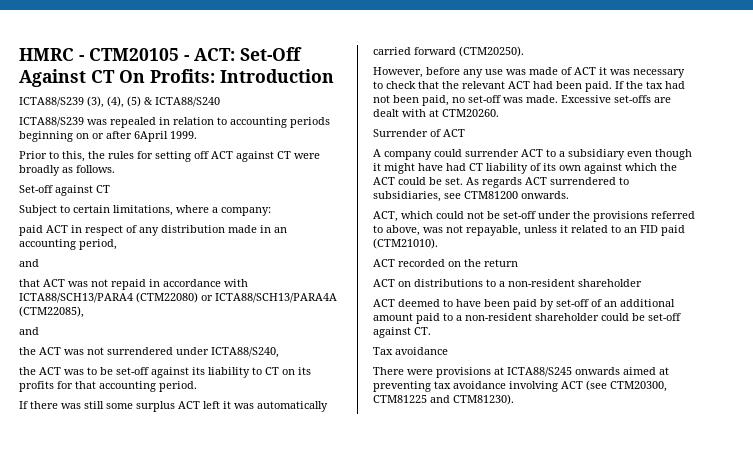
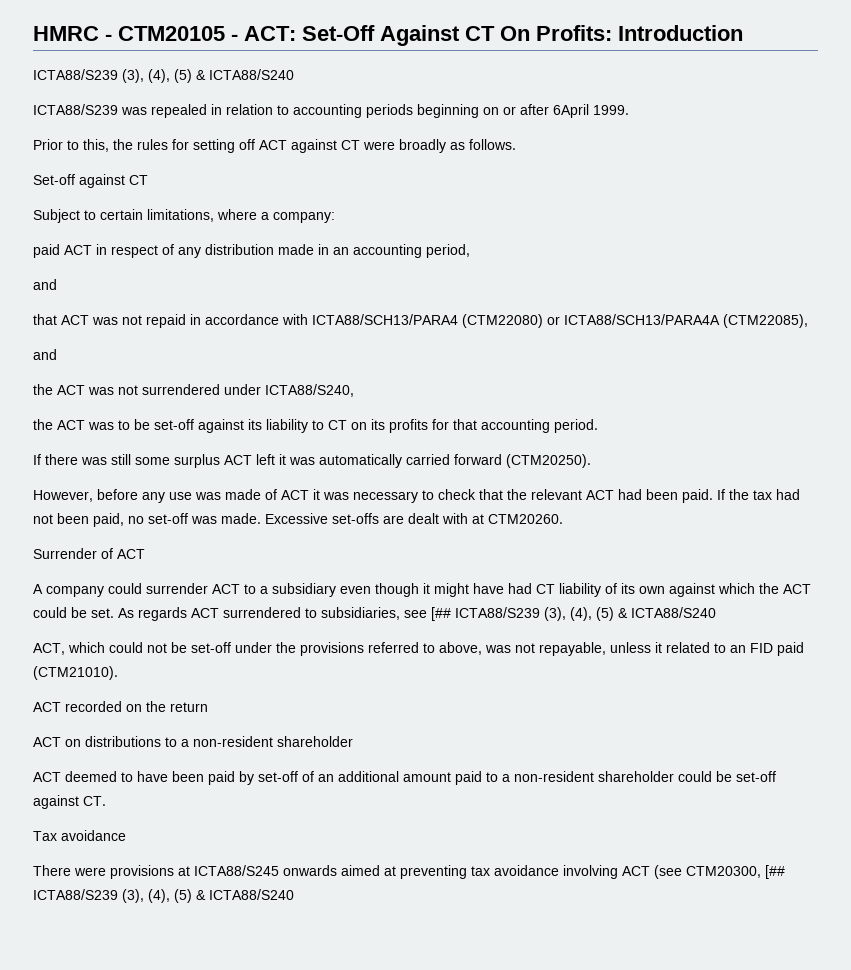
[464,191,569,199] CTM81200 onwards. -> [431,607,716,621] [## ICTA88/S239 (3), (4), (5) & ICTA88/S240
[373,394,514,405] CTM81225 and CTM81230). -> [765,865,785,879] [33,889,294,903] [## ICTA88/S239 (3), (4), (5) & ICTA88/S240

